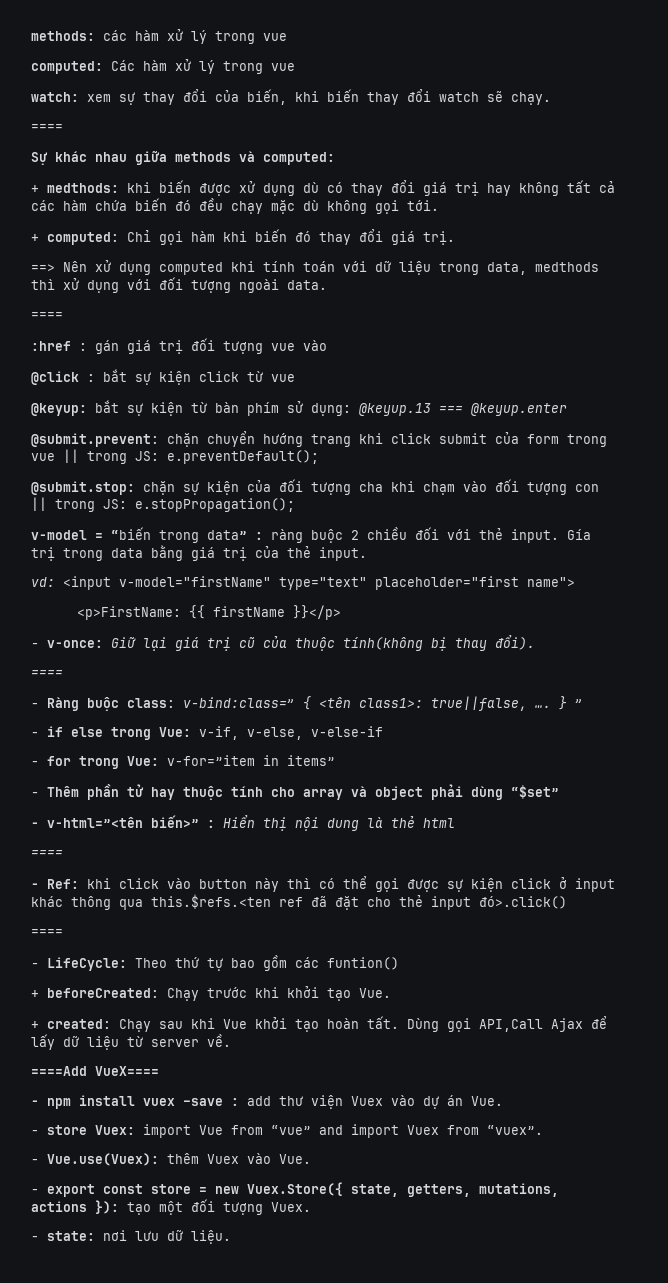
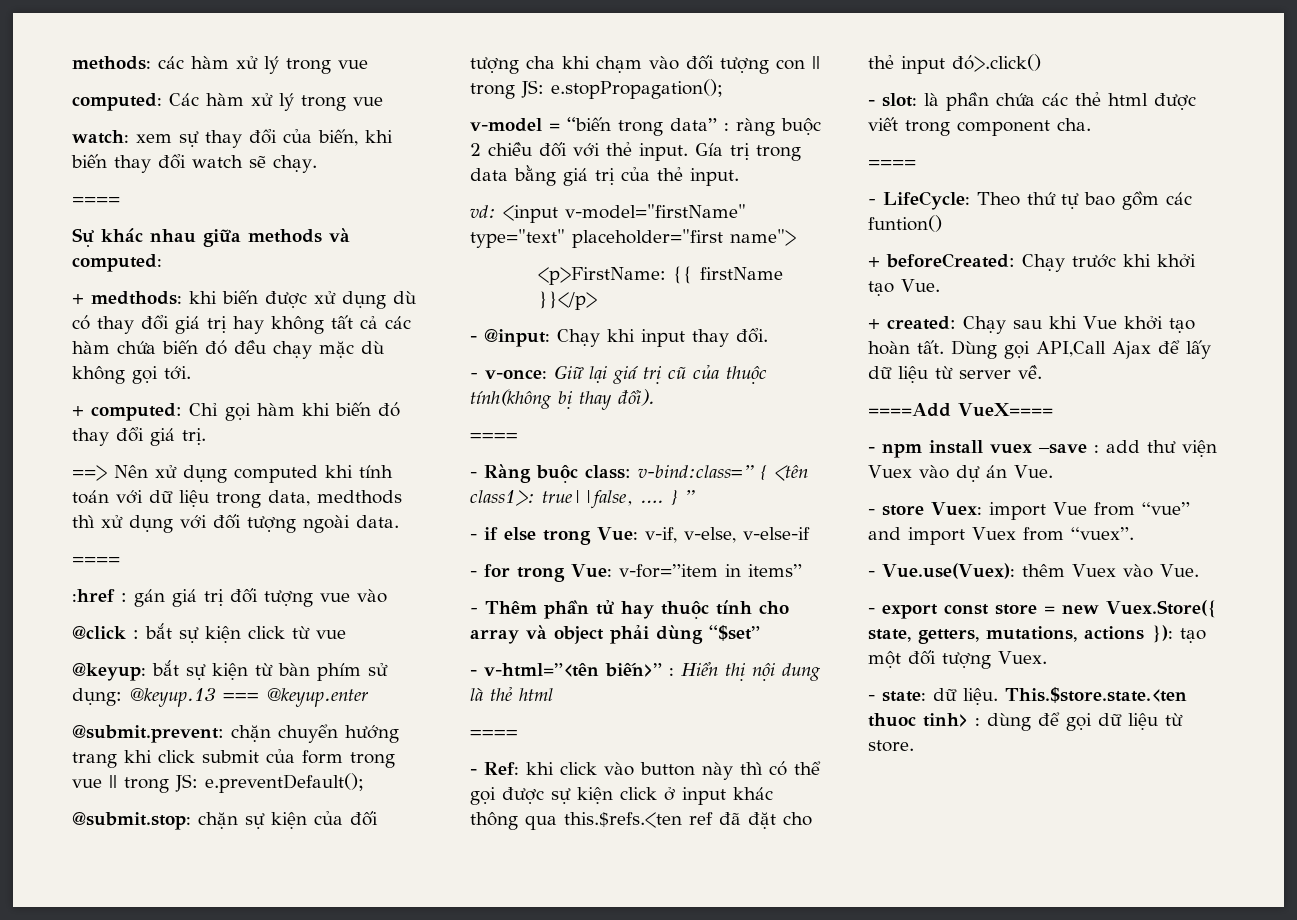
(341, 612) none -> [470,328,768,347] // - @input: Chạy khi input thay đổi.
(567, 902) none -> [868,92,1196,111] [868,117,1091,136] // - slot: là phần chứa các thẻ html được viết trong component cha.
[103,1230,231,1244] nơi lưu dữ liệu. -> [933,687,1187,706] [868,712,1183,731] [868,740,914,752] dữ liệu. This.$store.state.<ten thuoc tinh> : dùng để gọi dữ liệu từ store.

